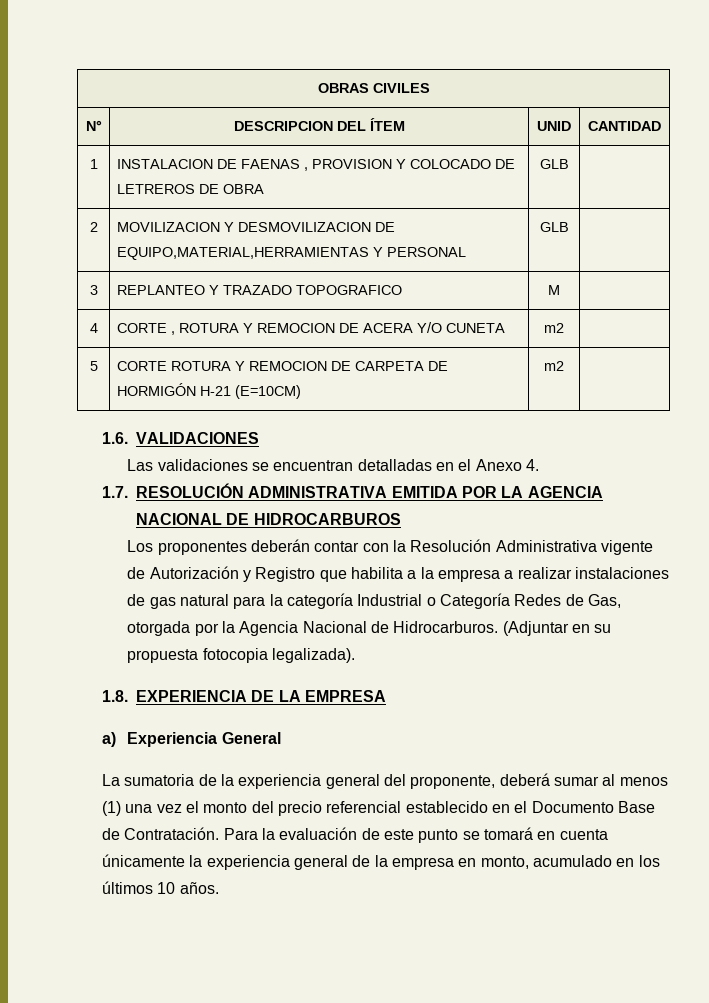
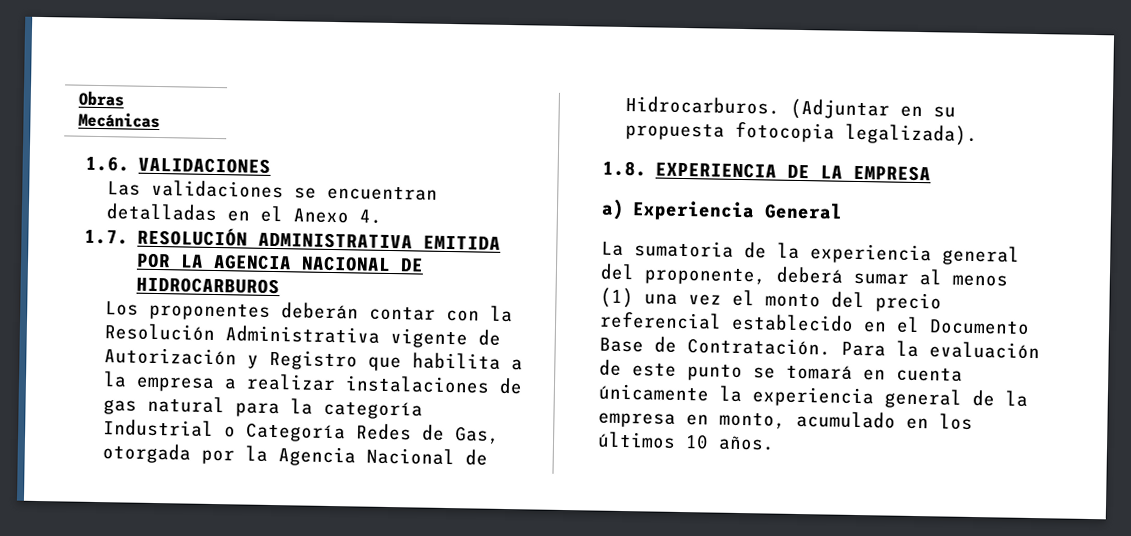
[317,83,430,93] [85,120,102,131] [233,118,405,131] [537,121,571,131] [588,121,661,131] [89,159,98,169] [116,159,515,171] [116,184,264,194] [539,159,569,169] [89,222,98,232] [116,222,395,232] [116,247,466,260] [539,222,569,232] [89,285,98,295] [116,285,402,295] [548,285,560,295] [89,323,98,333] [116,322,505,335] [544,323,564,333] [89,361,98,371] [116,361,448,371] [116,383,301,399] [544,361,564,371] OBRAS CIVILES // N° | DESCRIPCION DEL ÍTEM | UNID | CANTIDAD // 1 | INSTALACION DE FAENAS , PROVISION Y COLOCADO DE LETREROS DE OBRA | GLB | // 2 | MOVILIZACION Y DESMOVILIZACION DE EQUIPO,MATERIAL,HERRAMIENTAS Y PERSONAL | GLB | // 3 | REPLANTEO Y TRAZADO TOPOGRAFICO | M | // 4 | CORTE , ROTURA Y REMOCION DE ACERA Y/O CUNETA | m2 | // 5 | CORTE ROTURA Y REMOCION DE CARPETA DE HORMIGÓN H-21 (E=10CM) | m2 | -> [78,90,125,107] [78,111,161,129] Obras Mecánicas

